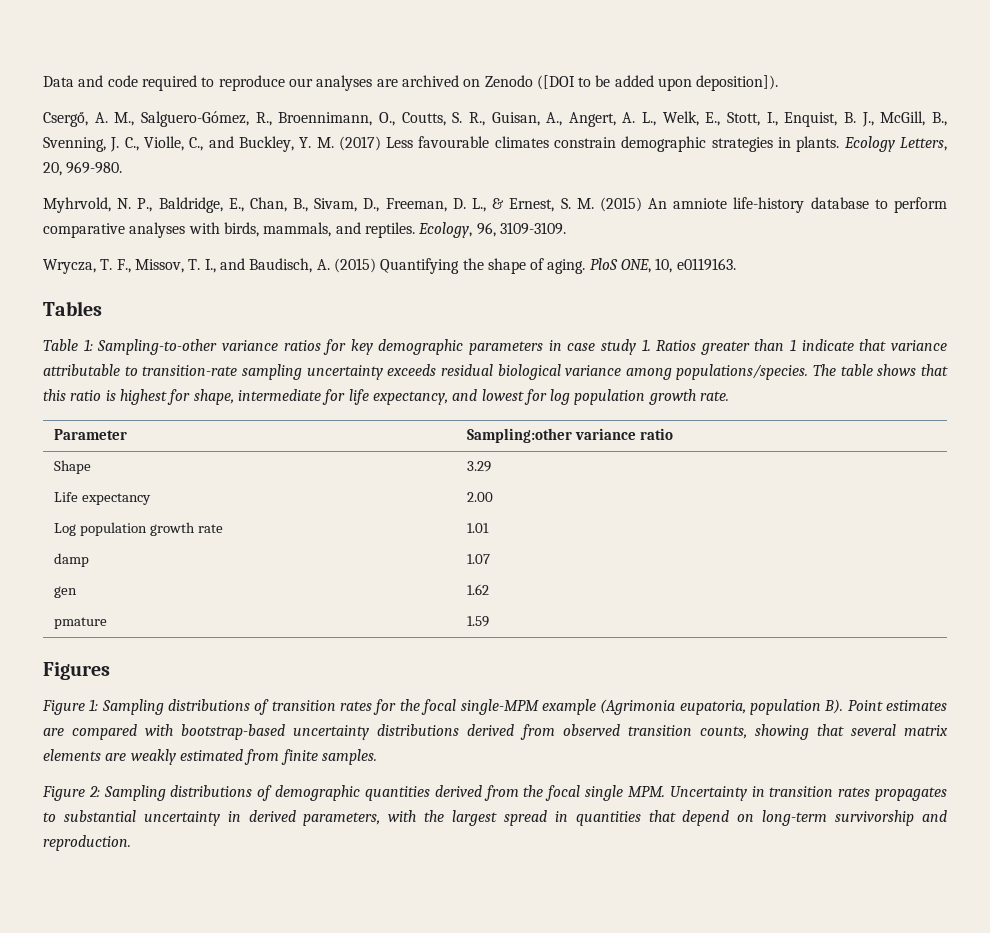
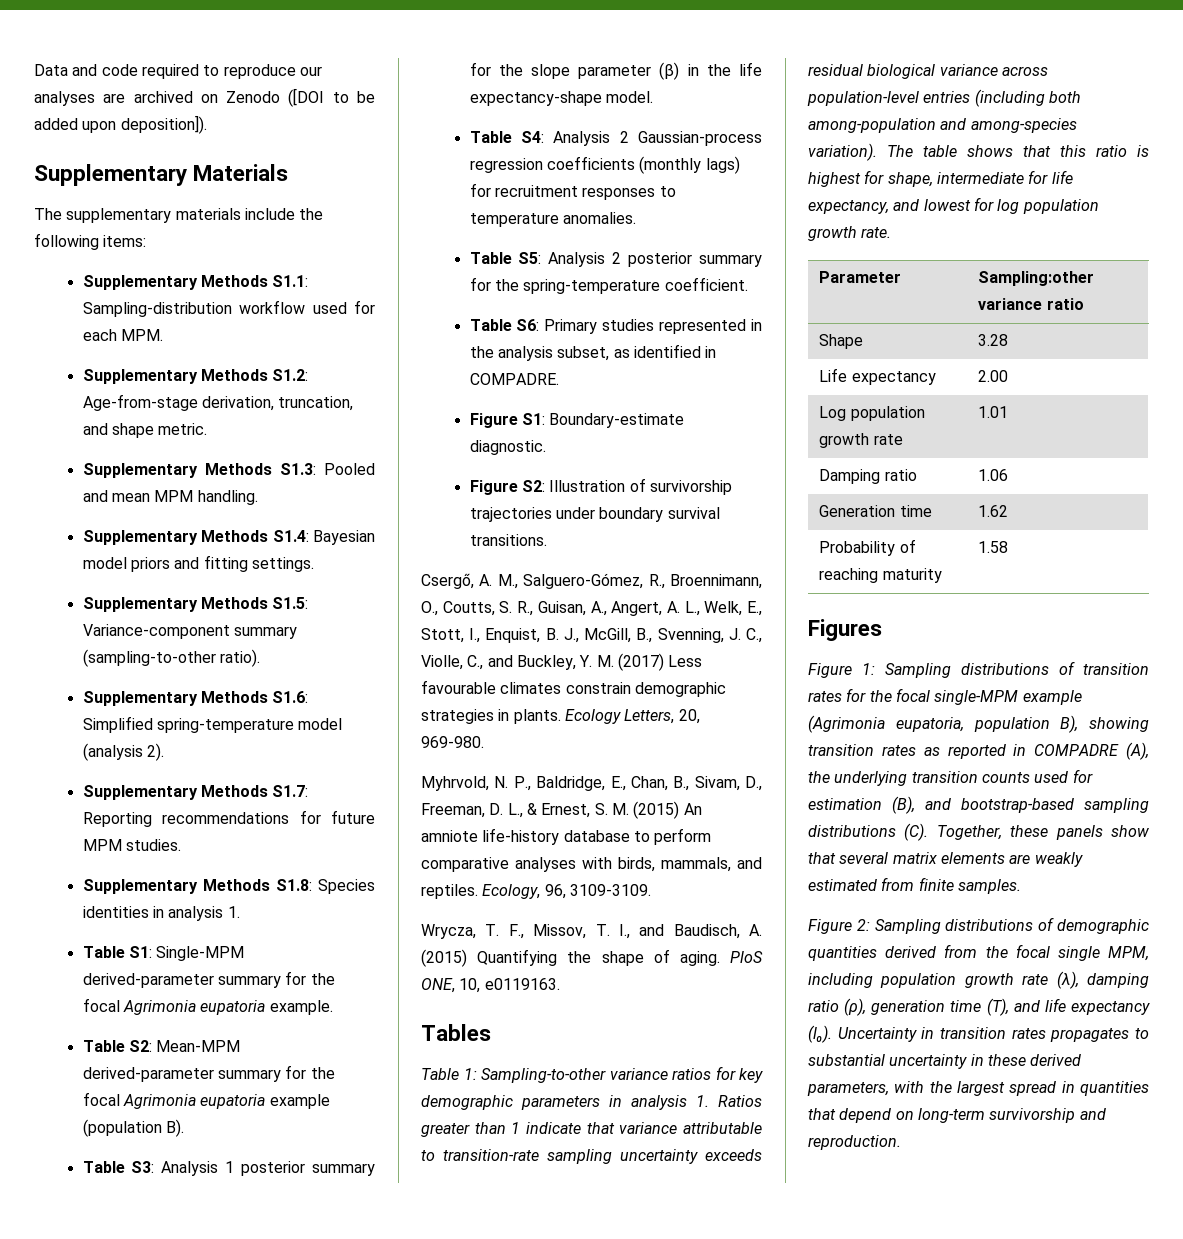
(779, 83) none -> [34,164,289,186] [34,208,324,223] [34,233,147,250] [82,275,309,290] [82,300,376,317] [82,329,163,341] [82,369,309,384] [82,394,354,411] [82,423,208,438] [82,463,375,478] [82,490,258,505] [82,530,376,545] [82,555,314,572] [82,597,309,612] [82,624,297,639] [82,649,260,667] [82,691,309,706] [82,716,343,733] [82,743,164,761] [82,785,309,800] [82,810,376,827] [82,839,181,851] [82,879,375,894] [82,906,240,921] [82,946,245,961] [82,971,335,988] [82,998,333,1015] [82,1040,241,1052] [82,1065,335,1082] [82,1092,330,1109] [82,1119,184,1137] [82,1161,376,1176] [469,62,762,80] [469,91,653,106] [469,131,762,146] [469,156,740,174] [469,183,676,200] [469,212,636,227] [469,252,762,267] [469,277,748,294] [469,319,762,334] [469,344,717,361] [469,373,559,385] [469,413,685,428] [469,440,546,455] [469,478,732,495] [469,507,720,522] [469,534,547,546] // Supplementary Materials // The supplementary materials include the following items: // Supplementary Methods S1.1: Sampling-distribution workflow used for each MPM. // Supplementary Methods S1.2: Age-from-stage derivation, truncation, and shape metric. // Supplementary Methods S1.3: Pooled and mean MPM handling. // Supplementary Methods S1.4: Bayesian model priors and fitting settings. // Supplementary Methods S1.5: Variance-component summary (sampling-to-other ratio). // Supplementary Methods S1.6: Simplified spring-temperature model (analysis 2). // Supplementary Methods S1.7: Reporting recommendations for future MPM studies. // Supplementary Methods S1.8: Species identities in analysis 1. // Table S1: Single-MPM derived-parameter summary for the focal Agrimonia eupatoria example. // Table S2: Mean-MPM derived-parameter summary for the focal Agrimonia eupatoria example (population B). // Table S3: Analysis 1 posterior summary for the slope parameter (β) in the life expectancy-shape model. // Table S4: Analysis 2 Gaussian-process regression coefficients (monthly lags) for recruitment responses to temperature anomalies. // Table S5: Analysis 2 posterior summary for the spring-temperature coefficient. // Table S6: Primary studies represented in the analysis subset, as identified in COMPADRE. // Figure S1: Boundary-estimate diagnostic. // Figure S2: Illustration of survivorship trajectories under boundary survival transitions.
[567,339,636,355] case study -> [631,1095,687,1110] analysis
[625,364,809,380] among populations/species. -> [1001,66,1048,76] [807,89,1081,107] [808,118,1077,133] [808,143,877,161] across population-level entries (including both among-population and among-species variation).
[467,461,492,472] 3.29 -> [978,334,1009,346] 3.28
[54,553,90,567] [467,554,491,564] [54,586,78,598] [467,584,490,595] [54,617,108,629] [467,616,490,627] damp | 1.07 // gen | 1.62 // pmature | 1.59 -> [819,469,917,484] [978,469,1009,481] [819,505,932,517] [978,505,1009,517] [819,539,916,556] [819,568,942,583] [978,541,1009,553] Damping ratio | 1.06 // Generation time | 1.62 // Probability of reaching maturity | 1.58
[824,699,948,714] [43,724,809,740] B). Point estimates are compared with bootstrap-based uncertainty distributions derived from observed transition counts, showing -> [1060,715,1149,733] [808,742,1149,760] [808,769,1093,786] [808,796,1149,814] [808,823,1149,841] B), showing transition rates as reported in COMPADRE (A), the underlying transition counts used for estimation (B), and bootstrap-based sampling distributions (C). Together, these panels show
[627,786,665,797] MPM. -> [1108,946,1149,961] [808,971,1149,989] [808,998,1150,1016] [808,1025,832,1043] MPM, including population growth rate (λ), damping ratio (ρ), generation time (T), and life expectancy (l₀).
(241, 816) none -> [987,1054,1026,1066] these

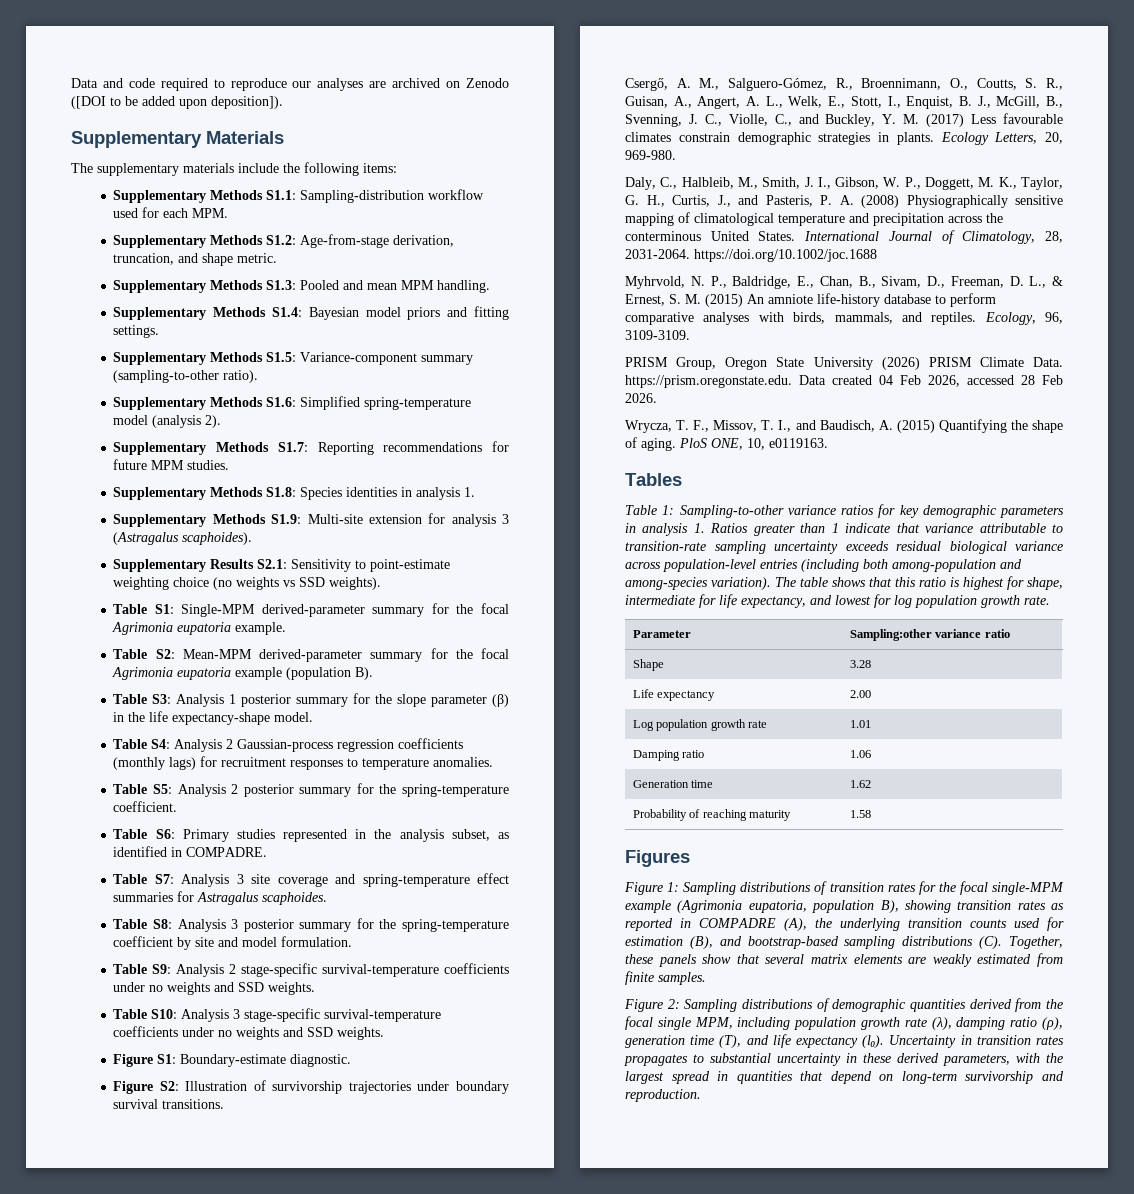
(240, 912) none -> [113,513,510,527] [113,532,253,545] [113,559,451,572] [113,577,382,590] // Supplementary Methods S1.9: Multi-site extension for analysis 3 (Astragalus scaphoides). // Supplementary Results S2.1: Sensitivity to point-estimate weighting choice (no weights vs SSD weights).
(559, 379) none -> [113,873,509,887] [113,891,328,905] [113,918,509,932] [113,936,353,950] [113,963,510,977] [113,982,316,995] [113,1008,442,1022] [113,1026,385,1040] // Table S7: Analysis 3 site coverage and spring-temperature effect summaries for Astragalus scaphoides. // Table S8: Analysis 3 posterior summary for the spring-temperature coefficient by site and model formulation. // Table S9: Analysis 2 stage-specific survival-temperature coefficients under no weights and SSD weights. // Table S10: Analysis 3 stage-specific survival-temperature coefficients under no weights and SSD weights.
(484, 742) none -> [625,177,1063,190] [625,195,1063,208] [625,212,1003,226] [625,230,1063,244] [625,249,877,262] // Daly, C., Halbleib, M., Smith, J. I., Gibson, W. P., Doggett, M. K., Taylor, G. H., Curtis, J., and Pasteris, P. A. (2008) Physiographically sensitive mapping of climatological temperature and precipitation across the conterminous United States. International Journal of Climatology, 28, 2031-2064. https://doi.org/10.1002/joc.1688
(651, 890) none -> [625,357,1063,370] [625,375,1063,388] [625,393,657,403] // PRISM Group, Oregon State University (2026) PRISM Climate Data. https://prism.oregonstate.edu. Data created 04 Feb 2026, accessed 28 Feb 2026.

